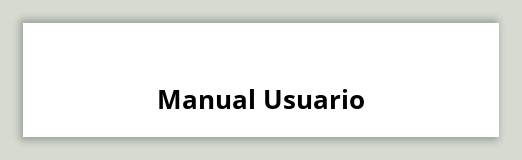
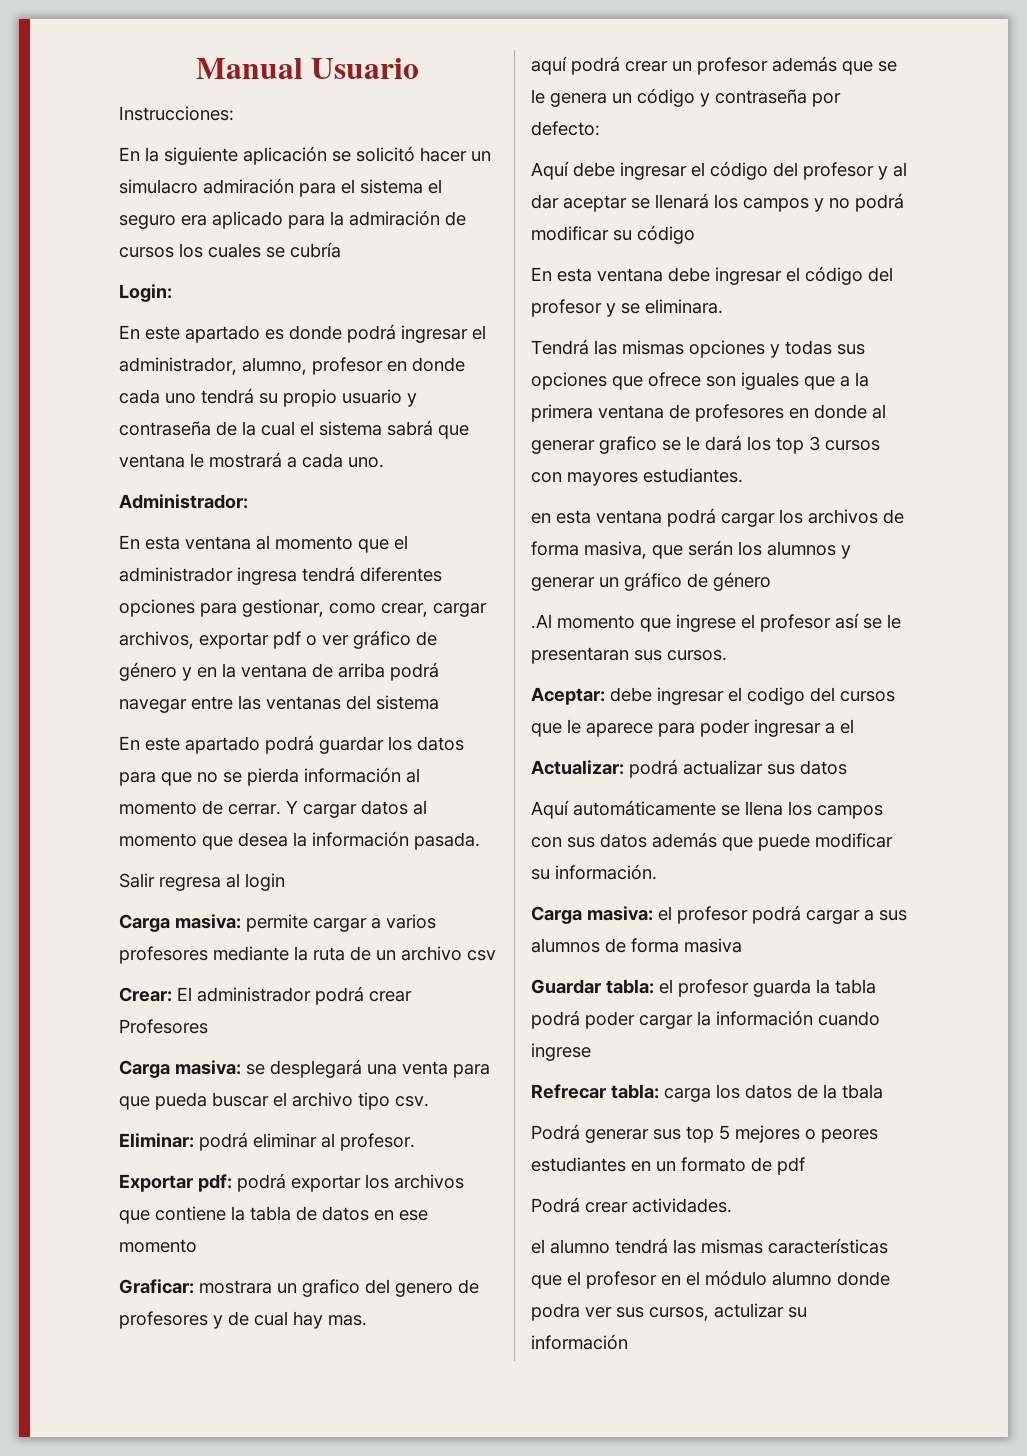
(365, 99) none -> [119,106,234,121] [119,146,491,165] [119,178,442,197] [119,210,466,229] [119,242,341,258] [119,284,172,302] [119,324,486,343] [119,357,465,375] [119,388,417,407] [119,420,469,439] [119,452,384,468] [119,494,248,509] [119,535,408,553] [119,566,442,585] [119,599,487,617] [119,630,437,649] [119,662,439,681] [119,695,439,713] [119,735,464,754] [119,767,420,786] [119,800,427,818] [119,831,480,850] [119,873,285,891] [119,914,436,932] [119,946,496,964] [119,986,412,1005] [119,1019,208,1034] [119,1059,490,1078] [119,1092,429,1110] [119,1132,415,1151] [119,1173,464,1192] [119,1206,428,1224] [119,1239,197,1253] [119,1279,479,1297] [119,1311,367,1329] [531,56,897,75] [531,88,841,107] [531,121,600,136] [531,161,907,180] [531,193,904,212] [531,225,695,244] [531,266,893,285] [531,299,723,317] [531,339,865,358] [531,372,869,390] [531,404,886,422] [531,435,880,454] [531,468,743,486] [531,508,904,527] [531,540,851,559] [531,572,771,591] [531,613,901,632] [531,647,727,664] [531,687,895,705] [531,719,854,737] [531,759,847,778] [531,800,883,819] [531,832,893,851] [531,864,657,880] [531,905,907,924] [531,938,742,953] [531,979,876,997] [531,1010,880,1029] [531,1043,591,1061] [531,1084,883,1102] [531,1124,878,1143] [531,1157,805,1175] [531,1197,732,1213] [531,1238,888,1254] [531,1270,890,1289] [531,1303,807,1321] [531,1334,628,1350] // Instrucciones: // En la siguiente aplicación se solicitó hacer un simulacro admiración para el sistema el seguro era aplicado para la admiración de cursos los cuales se cubría // Login: // En este apartado es donde podrá ingresar el administrador, alumno, profesor en donde cada uno tendrá su propio usuario y contraseña de la cual el sistema sabrá que ventana le mostrará a cada uno. // Administrador: // En esta ventana al momento que el administrador ingresa tendrá diferentes opciones para gestionar, como crear, cargar archivos, exportar pdf o ver gráfico de género y en la ventana de arriba podrá navegar entre las ventanas del sistema // En este apartado podrá guardar los datos para que no se pierda información al momento de cerrar. Y cargar datos al momento que desea la información pasada. // Salir regresa al login // Carga masiva: permite cargar a varios profesores mediante la ruta de un archivo csv // Crear: El administrador podrá crear Profesores // Carga masiva: se desplegará una venta para que pueda buscar el archivo tipo csv. // Eliminar: podrá eliminar al profesor. // Exportar pdf: podrá exportar los archivos que contiene la tabla de datos en ese momento // Graficar: mostrara un grafico del genero de profesores y de cual hay mas. // aquí podrá crear un profesor además que se le genera un código y contraseña por defecto: // Aquí debe ingresar el código del profesor y al dar aceptar se llenará los campos y no podrá modificar su código // En esta ventana debe ingresar el código del profesor y se eliminara. // Tendrá las mismas opciones y todas sus opciones que ofrece son iguales que a la primera ventana de profesores en donde al generar grafico se le dará los top 3 cursos con mayores estudiantes. // en esta ventana podrá cargar los archivos de forma masiva, que serán los alumnos y generar un gráfico de género // .Al momento que ingrese el profesor así se le presentaran sus cursos. // Aceptar: debe ingresar el codigo del cursos que le aparece para poder ingresar a el // Actualizar: podrá actualizar sus datos // Aquí automáticamente se llena los campos con sus datos además que puede modificar su información. // Carga masiva: el profesor podrá cargar a sus alumnos de forma masiva // Guardar tabla: el profesor guarda la tabla podrá poder cargar la información cuando ingrese // Refrecar tabla: carga los datos de la tbala // Podrá generar sus top 5 mejores o peores estudiantes en un formato de pdf // Podrá crear actividades. // el alumno tendrá las mismas características que el profesor en el módulo alumno donde podra ver sus cursos, actulizar su información

